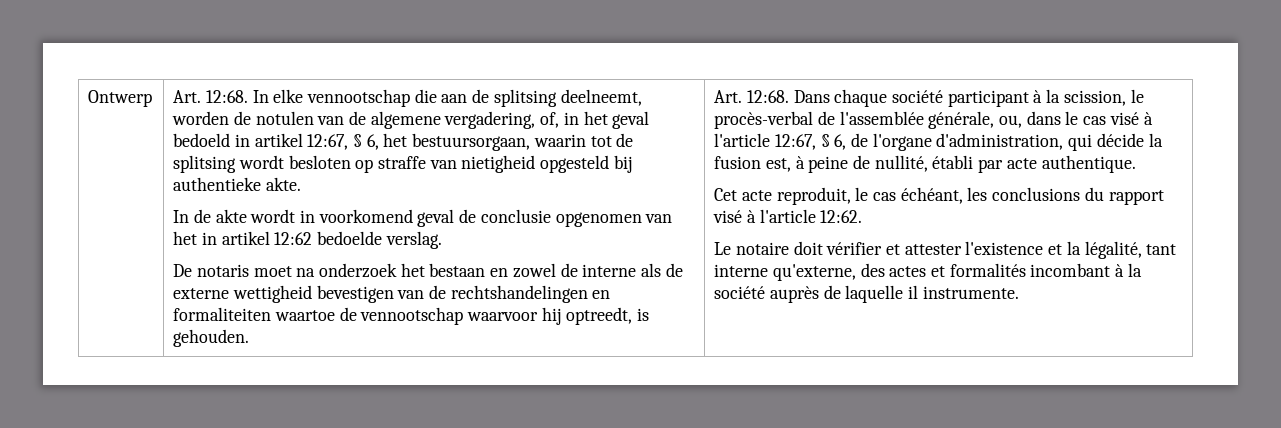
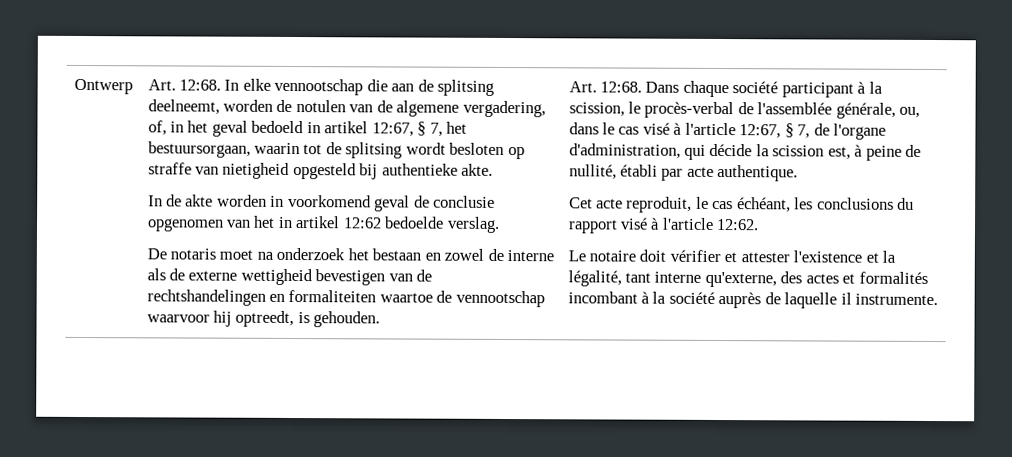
[366,134,379,150] 6, -> [429,122,443,137] 7,
[250,209,296,223] wordt -> [216,194,267,207] worden
[834,134,847,150] 6, -> [797,124,811,139] 7,
[714,156,762,169] fusion -> [772,145,825,157] scission

